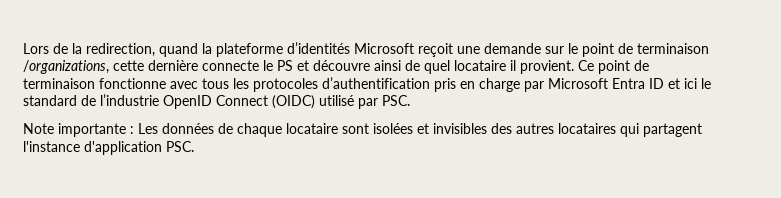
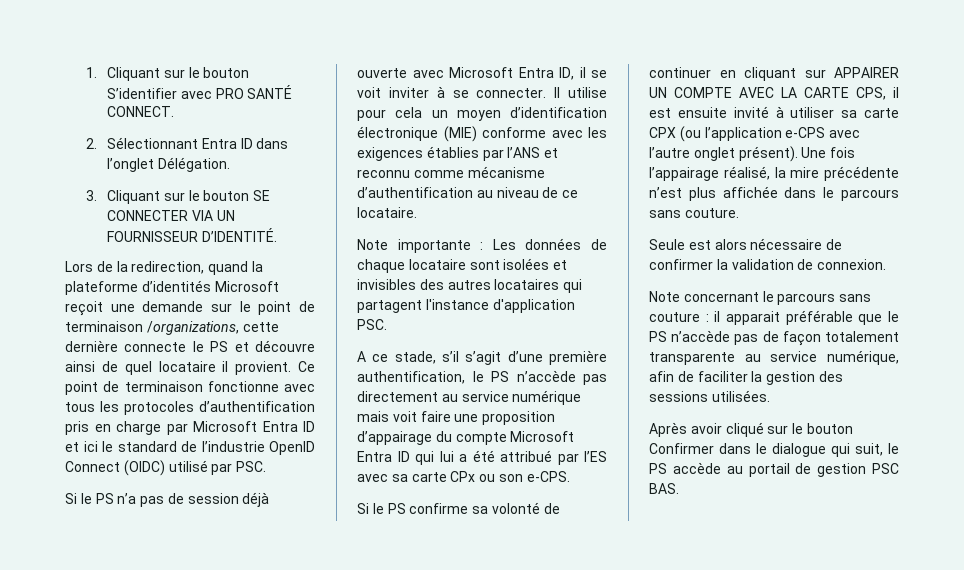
(23, 48) none -> [85,67,250,81] [106,85,293,99] [106,106,174,117] [85,137,289,149] [106,157,230,172] [85,190,271,204] [106,210,235,221] [106,228,277,242] 1. Cliquant sur le bouton S’identifier avec PRO SANTÉ CONNECT. // 2. Sélectionnant Entra ID dans l’onglet Délégation. // 3. Cliquant sur le bouton SE CONNECTER VIA UN FOURNISSEUR D’IDENTITÉ. //
(410, 100) none -> [65,492,270,507] [357,67,607,80] [357,86,607,98] [357,107,607,121] [357,126,607,142] [357,146,559,161] [357,166,545,178] [357,187,579,198] [357,207,417,218] // Si le PS n’a pas de session déjà ouverte avec Microsoft Entra ID, il se voit inviter à se connecter. Il utilise pour cela un moyen d’identification électronique (MIE) conforme avec les exigences établies par l’ANS et reconnu comme mécanisme d’authentification au niveau de ce locataire.
(194, 146) none -> [357,350,607,365] [357,370,607,385] [357,390,582,405] [357,411,556,425] [357,431,575,445] [357,450,607,465] [357,471,570,482] [357,502,560,514] [649,67,899,81] [649,87,899,100] [649,106,899,118] [649,126,861,142] [649,146,856,162] [649,166,899,181] [649,186,899,201] [649,208,739,218] [649,238,843,250] [649,259,887,270] [649,291,872,305] [649,310,899,325] [649,330,899,346] [649,350,899,365] [649,371,843,385] [649,390,770,402] [649,422,853,437] [649,443,899,457] [649,462,899,477] [649,483,679,494] // A ce stade, s’il s’agit d’une première authentification, le PS n’accède pas directement au service numérique mais voit faire une proposition d’appairage du compte Microsoft Entra ID qui lui a été attribué par l’ES avec sa carte CPx ou son e-CPS. // Si le PS confirme sa volonté de continuer en cliquant sur APPAIRER UN COMPTE AVEC LA CARTE CPS, il est ensuite invité à utiliser sa carte CPX (ou l’application e-CPS avec l’autre onglet présent). Une fois l’appairage réalisé, la mire précédente n’est plus affichée dans le parcours sans couture. // Seule est alors nécessaire de confirmer la validation de connexion. // Note concernant le parcours sans couture : il apparait préférable que le PS n’accède pas de façon totalement transparente au service numérique, afin de faciliter la gestion des sessions utilisées. // Après avoir cliqué sur le bouton Confirmer dans le dialogue qui suit, le PS accède au portail de gestion PSC BAS.

